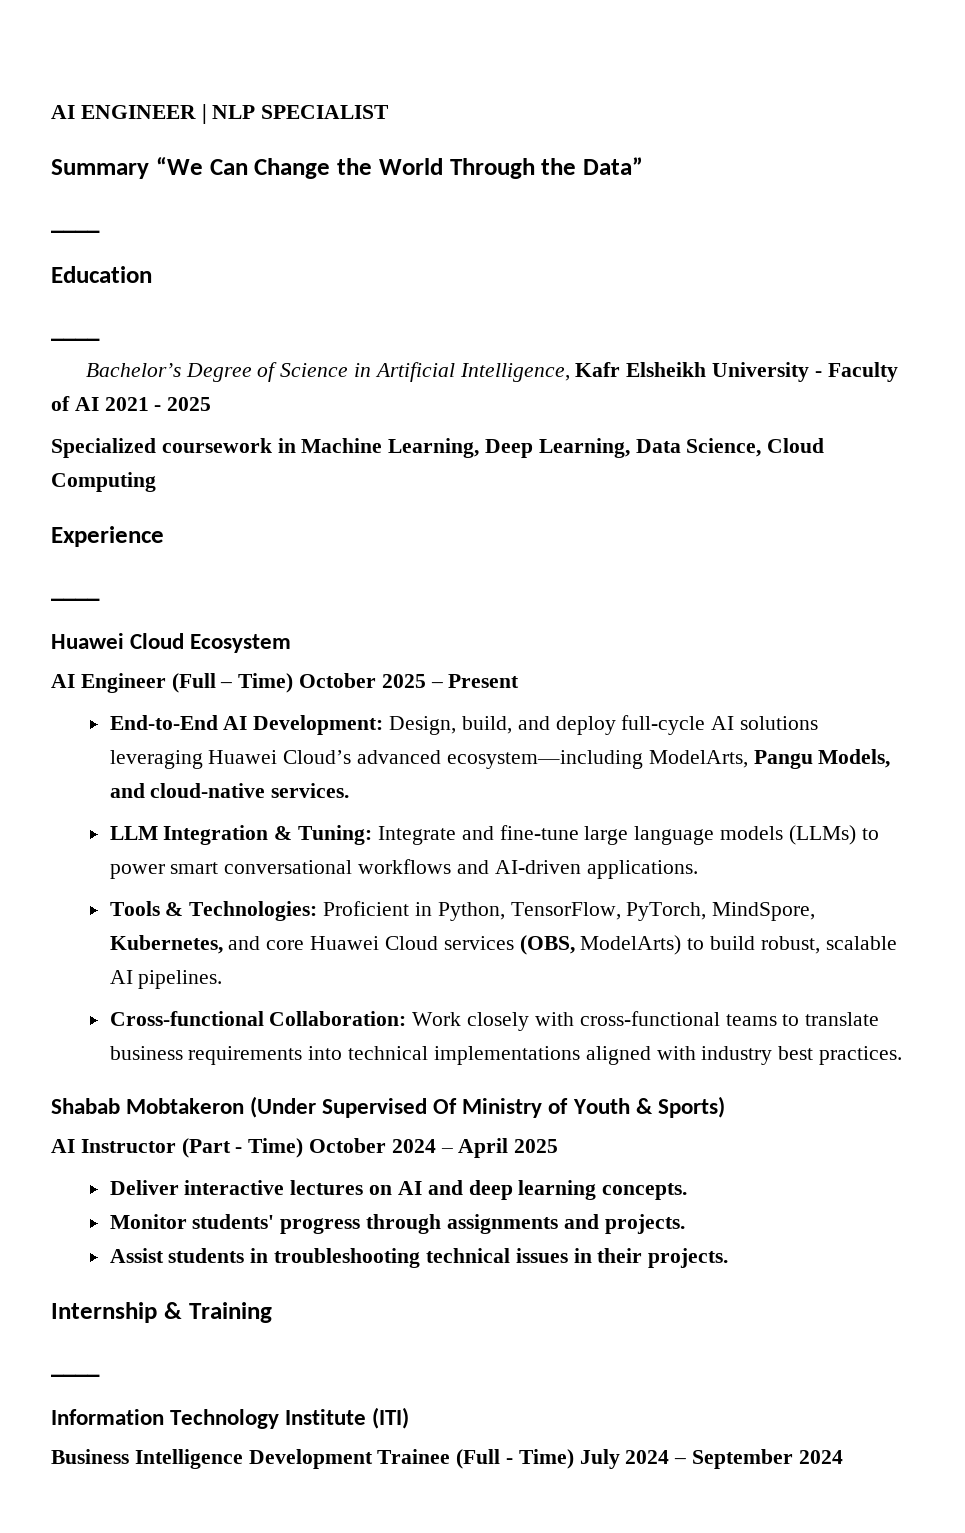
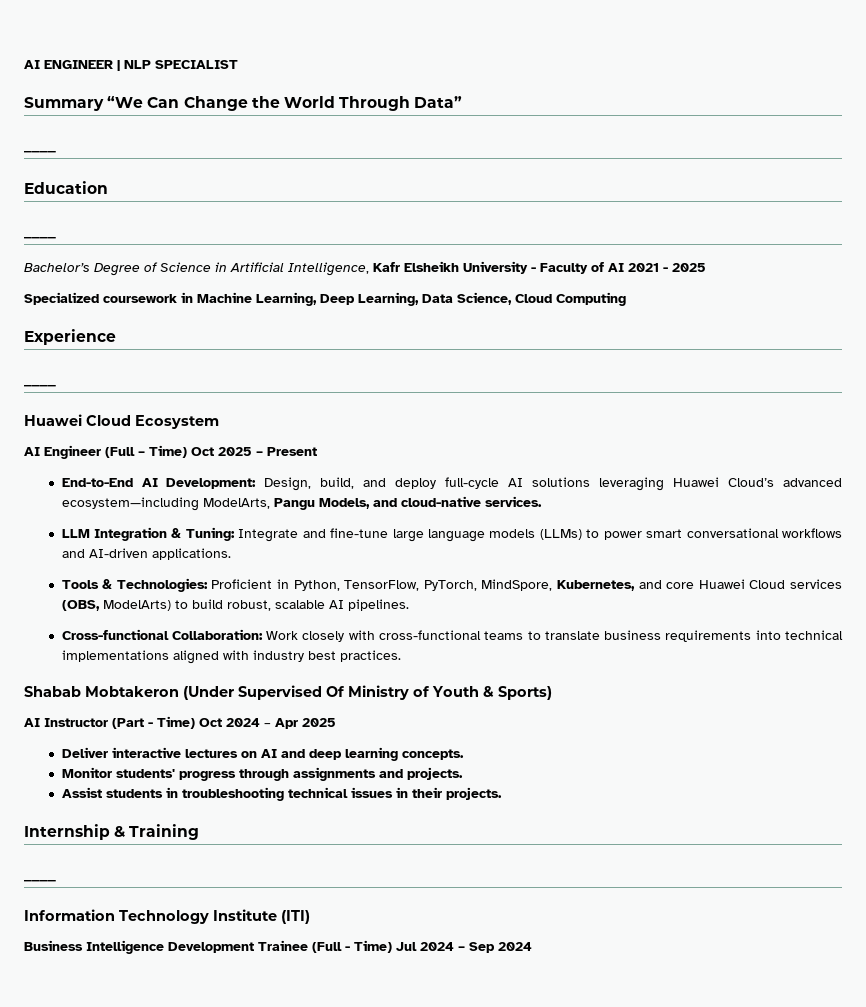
[541,158,577,175] the -> (411, 103) none
[299,673,377,688] October -> [191,447,214,456] Oct
[309,1138,509,1158] October 2024 – April -> [199,718,298,729] Oct 2024 – Apr
[579,1449,794,1469] July 2024 – September -> [396,942,495,953] Jul 2024 – Sep

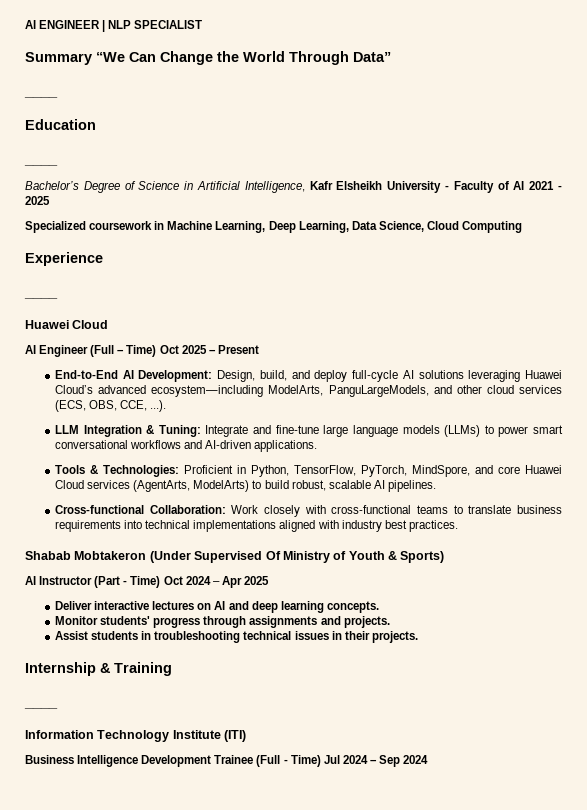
[135,415,219,429] Ecosystem -> (109, 324) none
[273,496,542,510] Pangu Models, and cloud-native services. -> [328,385,562,397] [55,400,167,412] PanguLargeModels, and other cloud services (ECS, OBS, CCE, ...).
[556,580,635,591] Kubernetes, -> (471, 471) none
[61,600,100,611] (OBS, -> [133,480,191,492] (AgentArts,

